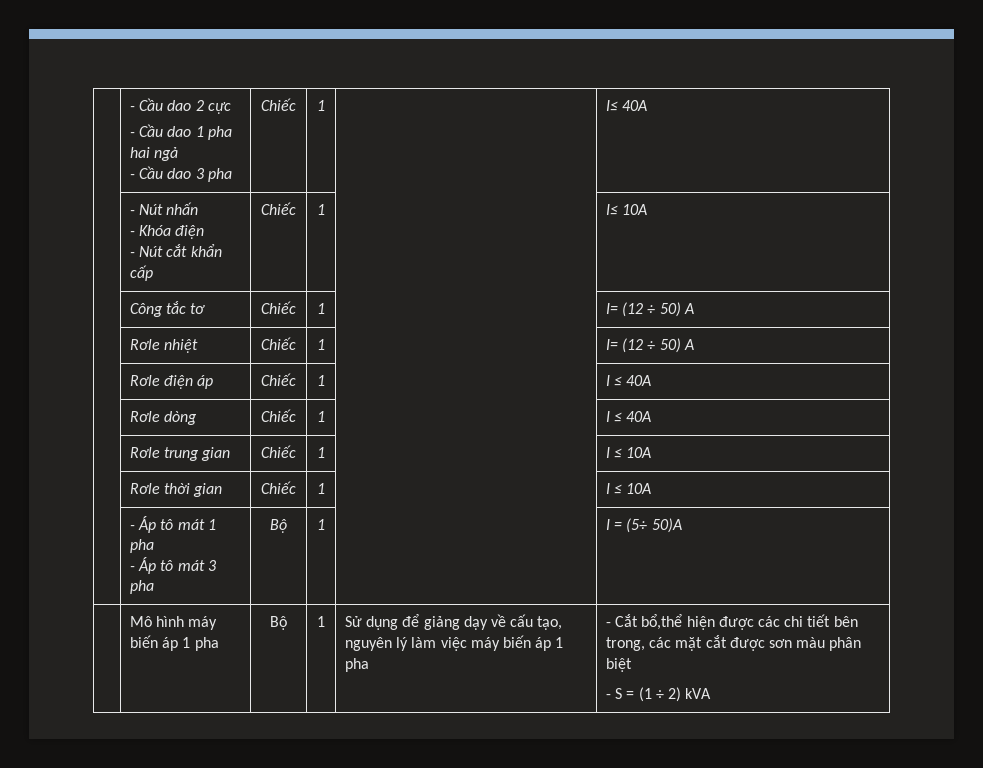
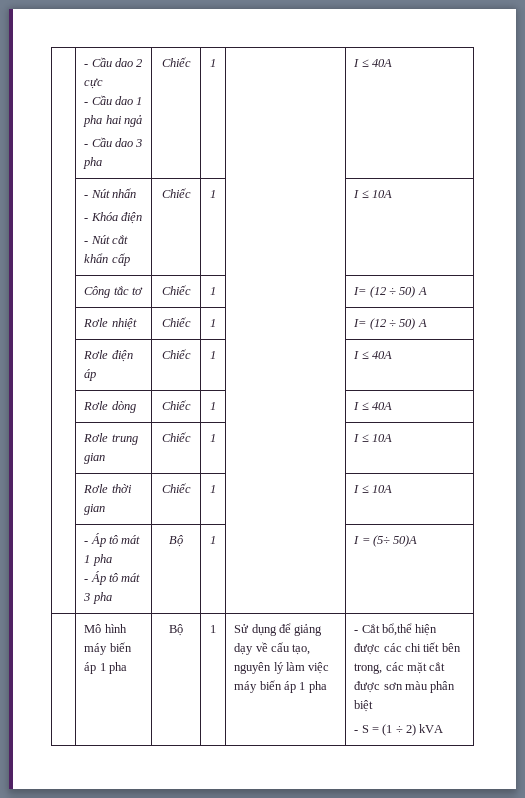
[606,100,619,111] I≤ -> [353,59,369,67] I ≤
[606,204,619,215] I≤ -> [353,190,369,198] I ≤

